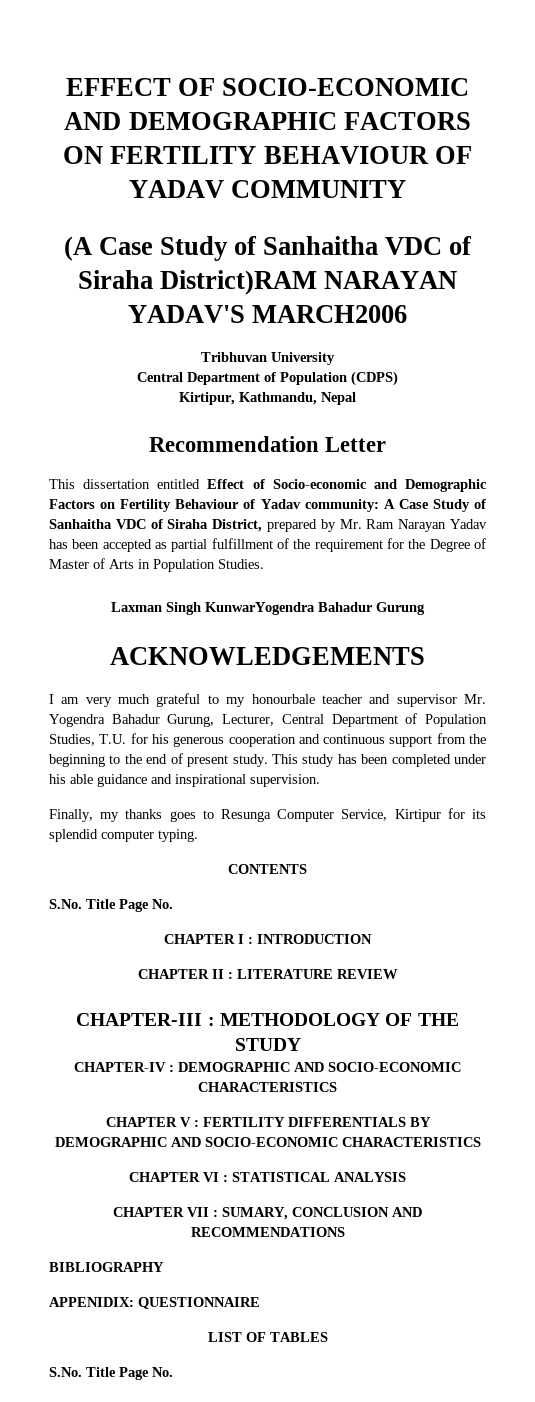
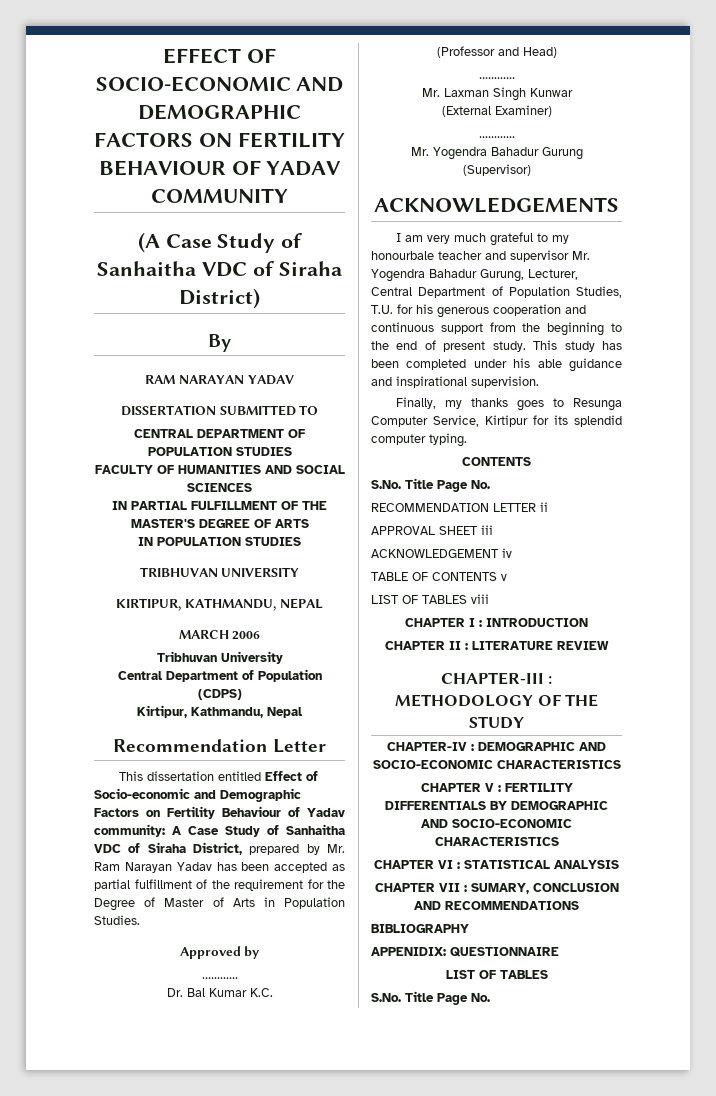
[160,270,458,295] [127,305,408,323] District)RAM NARAYAN YADAV'S MARCH2006 -> [179,288,260,309] [208,334,231,352] [145,375,294,385] [120,405,319,416] [134,429,305,438] [147,447,292,456] [94,465,345,474] [187,483,252,492] [112,501,327,510] [130,519,309,528] [138,537,301,546] [139,567,300,578] [116,598,323,611] [178,630,261,640] District) // By // RAM NARAYAN YADAV // DISSERTATION SUBMITTED TO // CENTRAL DEPARTMENT OF POPULATION STUDIES // FACULTY OF HUMANITIES AND SOCIAL SCIENCES // IN PARTIAL FULFILLMENT OF THE MASTER'S DEGREE OF ARTS // IN POPULATION STUDIES // TRIBHUVAN UNIVERSITY // KIRTIPUR, KATHMANDU, NEPAL // MARCH 2006
[111,602,315,615] Laxman Singh KunwarYogendra -> [179,946,260,959] [201,977,238,979] [166,988,273,997] [436,46,557,58] [478,77,515,79] [421,87,573,101] [441,105,552,117] [478,136,515,138] [410,147,487,160] Approved by // ………… // Dr. Bal Kumar K.C. // (Professor and Head) // ………… // Mr. Laxman Singh Kunwar // (External Examiner) // ………… // Mr. Yogendra
(425, 608) none -> [462,164,531,176] // (Supervisor)
(173, 904) none -> [371,502,548,512] [371,525,493,535] [371,548,512,558] [371,572,507,581] [371,594,489,604] // RECOMMENDATION LETTER ii // APPROVAL SHEET iii // ACKNOWLEDGEMENT iv // TABLE OF CONTENTS v // LIST OF TABLES viii

